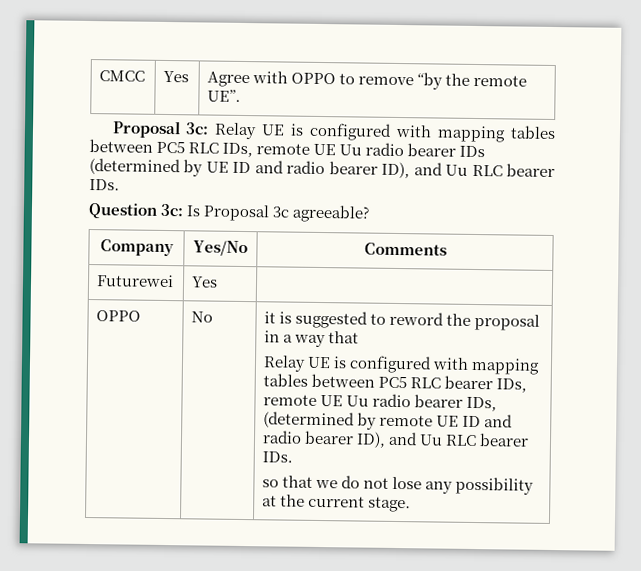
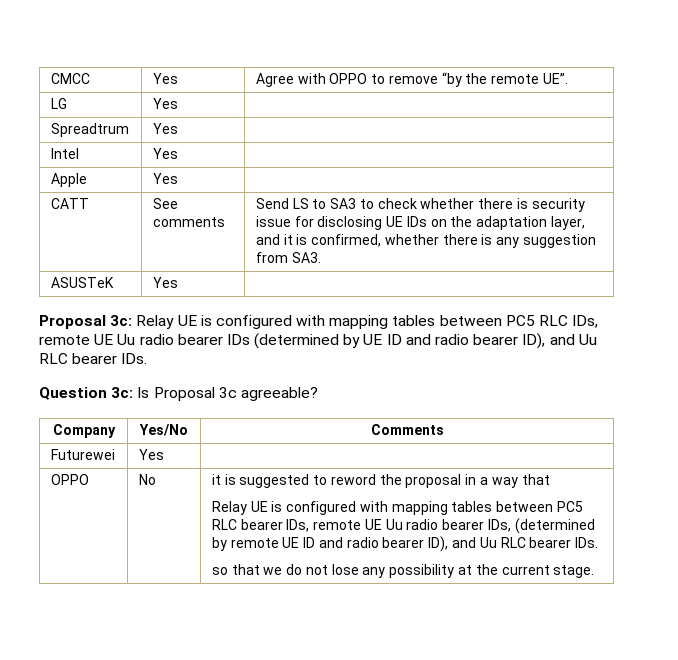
(242, 95) none -> [50,98,67,109] [152,98,178,109] [50,123,129,137] [152,123,178,134] [50,148,79,159] [152,148,178,159] [50,173,87,187] [152,173,178,184] [50,198,89,209] [152,198,178,209] [152,217,225,227] [255,198,585,212] [255,216,586,230] [255,234,597,248] [255,252,321,263] [50,277,114,288] [152,277,178,288] // LG | Yes | // Spreadtrum | Yes | // Intel | Yes | // Apple | Yes | // CATT | See comments | Send LS to SA3 to check whether there is security issue for disclosing UE IDs on the adaptation layer, and it is confirmed, whether there is any suggestion from SA3. // ASUSTeK | Yes |

